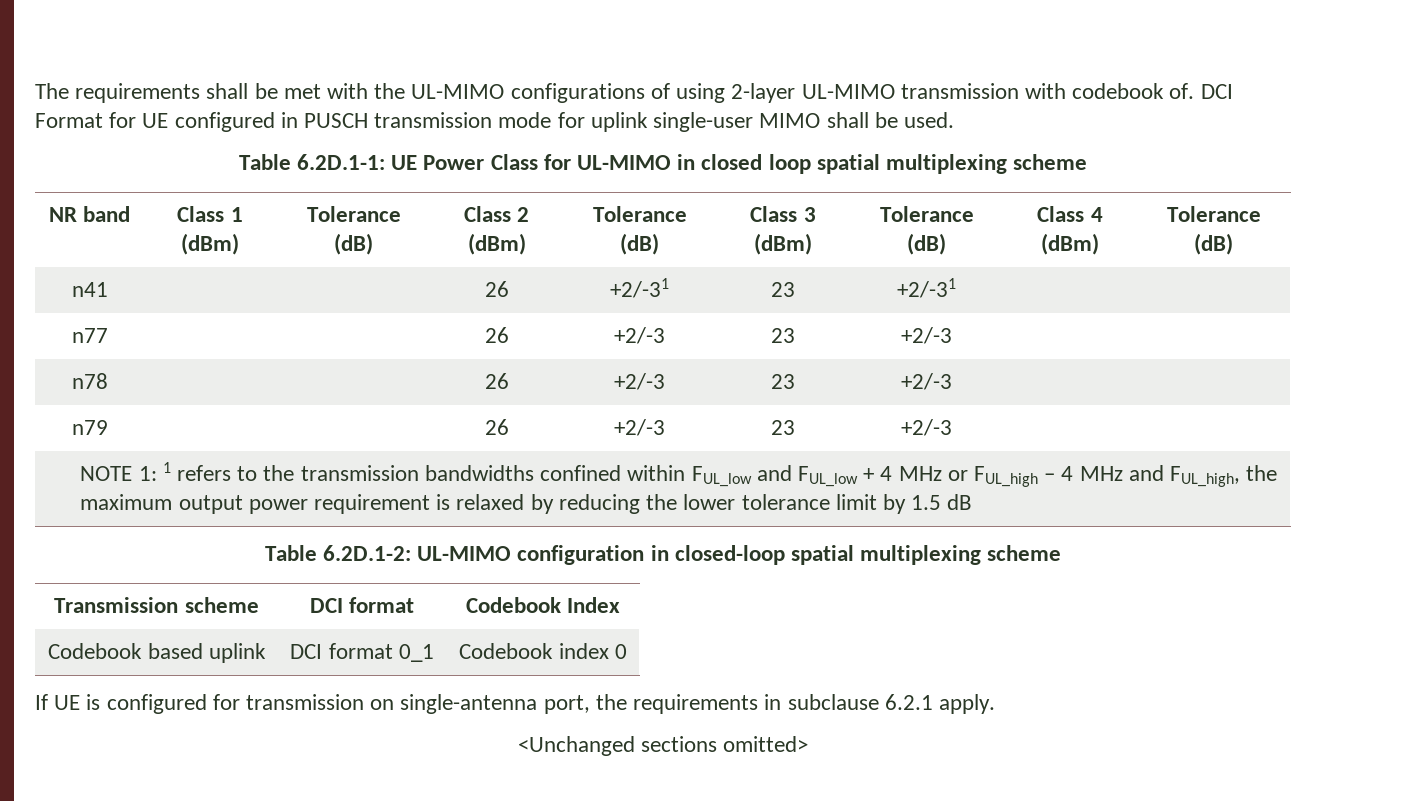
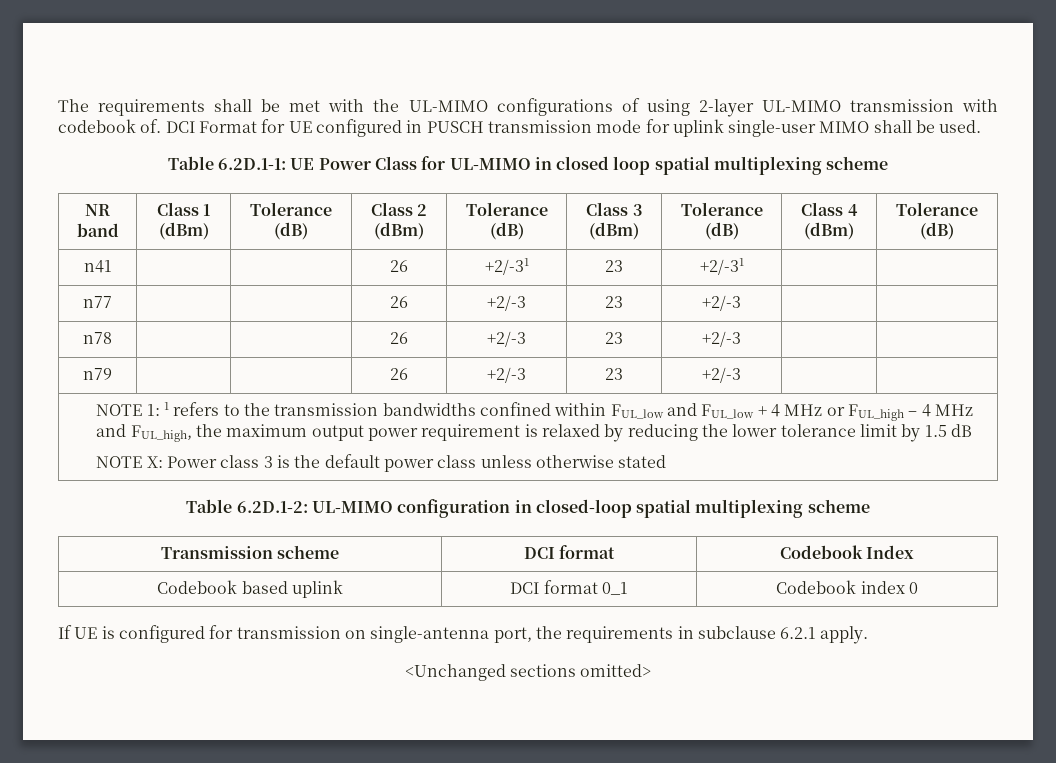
(973, 502) none -> [96,454,667,472] // NOTE X: Power class 3 is the default power class unless otherwise stated

